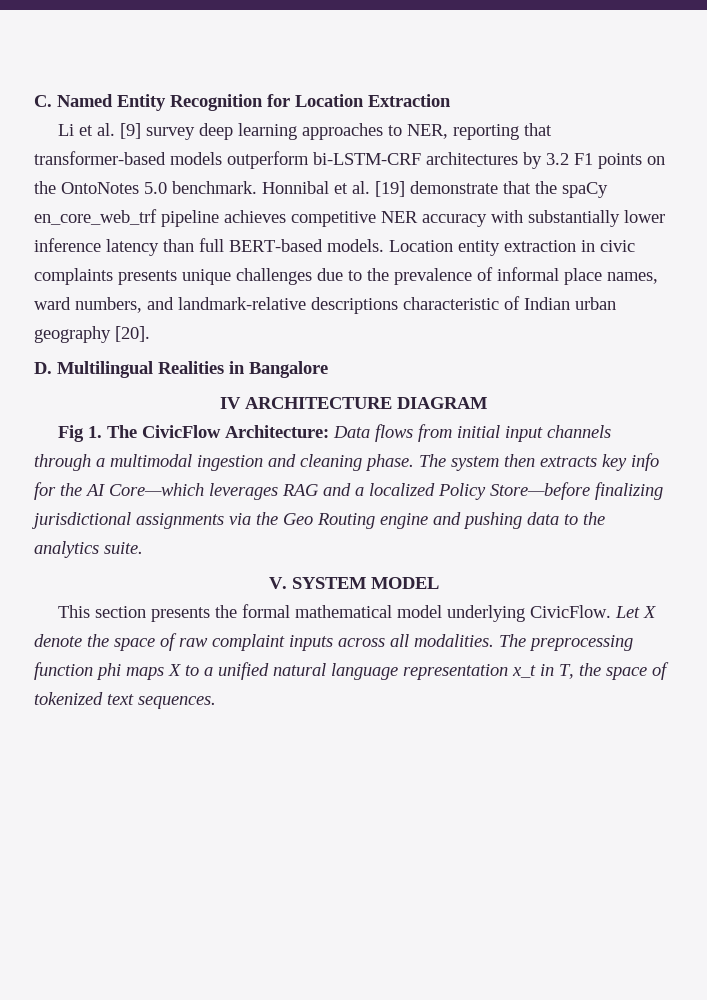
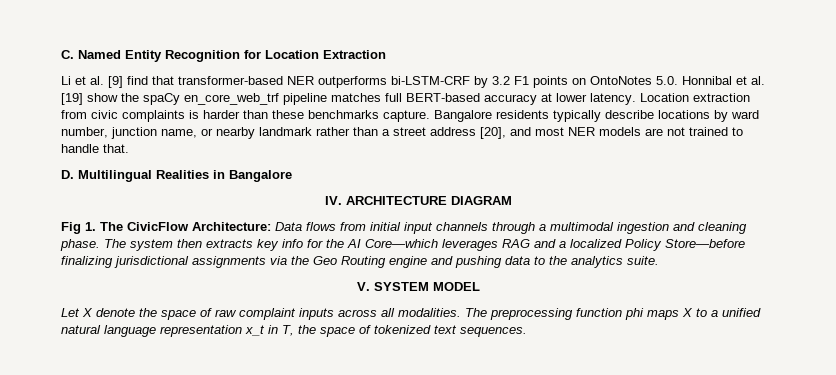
[146,123,553,140] [34,151,518,169] survey deep learning approaches to NER, reporting that transformer-based models outperform bi-LSTM-CRF architectures -> [127,76,470,88] find that transformer-based NER outperforms bi-LSTM-CRF
[34,181,257,194] the OntoNotes 5.0 benchmark. -> [590,76,678,85] OntoNotes 5.0.
[410,181,531,194] demonstrate that -> [87,93,118,102] show
[224,210,665,227] [34,238,635,256] [34,267,658,285] [34,296,616,314] [34,326,150,343] achieves competitive NER accuracy with substantially lower inference latency than full BERT-based models. Location entity extraction in civic complaints presents unique challenges due to the prevalence of informal place names, ward numbers, and landmark-relative descriptions characteristic of Indian urban geography [20]. -> [331,93,750,105] [61,110,759,122] [61,127,743,139] [61,144,129,153] matches full BERT-based accuracy at lower latency. Location extraction from civic complaints is harder than these benchmarks capture. Bangalore residents typically describe locations by ward number, junction name, or nearby landmark rather than a street address [20], and most NER models are not trained to handle that.
[220,397,241,409] IV -> [324,196,342,205] IV.
[58,604,612,622] This section presents the formal mathematical model underlying CivicFlow. -> (480, 286) none

